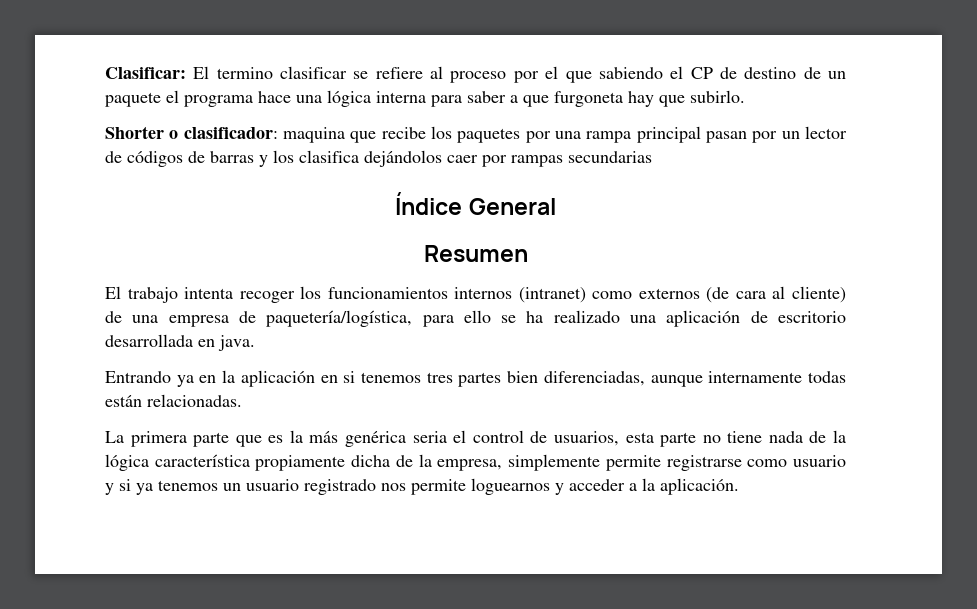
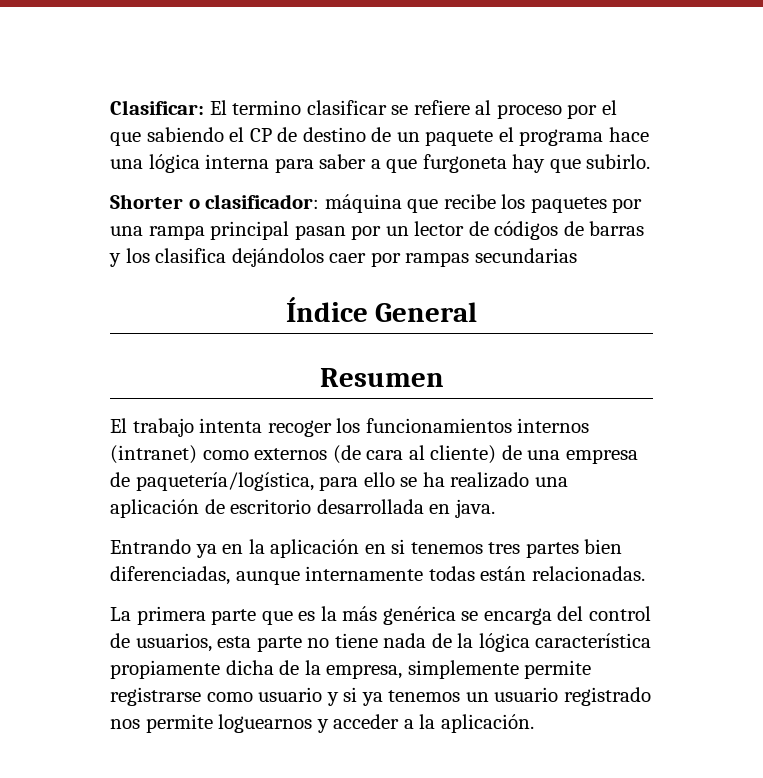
[283,127,345,143] maquina -> [324,194,402,213] máquina
[412,430,467,443] seria el -> [461,606,584,625] se encarga del

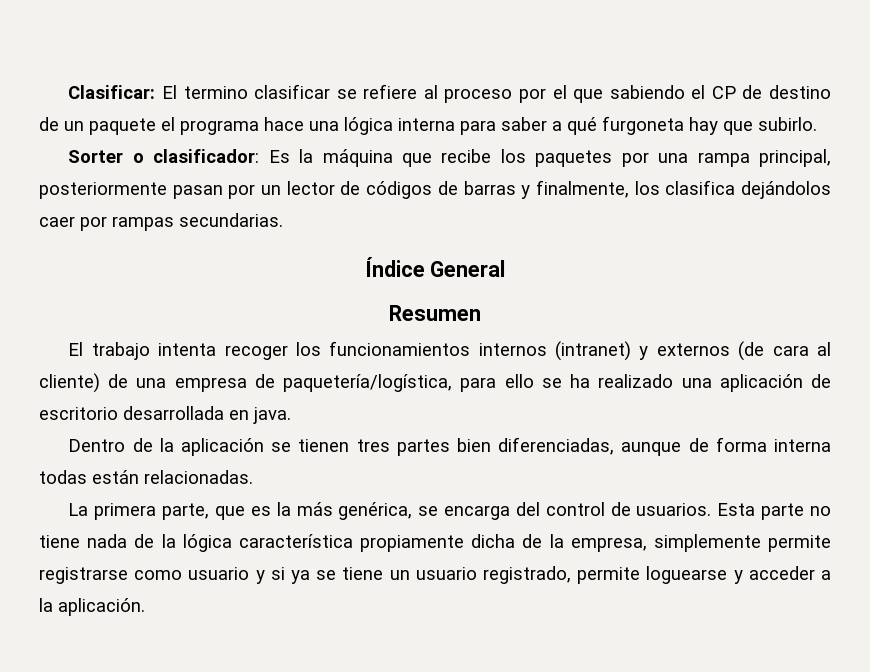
[386,159,418,173] que -> [567,117,597,135] qué
[110,194,183,209] Shorter -> [68,150,124,163] Sorter
(320, 201) none -> [268,149,314,163] Es la
[210,221,290,240] principal -> [759,149,831,167] [39,182,167,199] principal, posteriormente
(121, 260) none -> [535,180,629,198] finalmente,
[474,248,577,263] secundarias -> [179,213,283,227] secundarias.
[202,450,249,460] como -> [639,346,649,360] y
[110,539,483,558] Entrando ya en la aplicación en si tenemos -> [68,438,350,456] Dentro de la aplicación se tienen
[305,566,424,581] internamente -> [688,437,831,452] de forma interna
[211,609,257,625] parte -> [162,503,210,520] parte,
[382,606,456,625] genérica -> [338,502,413,520] genérica,
[135,633,252,652] usuarios, esta -> [636,503,756,516] usuarios. Esta
[388,687,651,706] [110,714,313,733] tenemos un usuario registrado nos permite loguearnos -> [316,566,728,584] se tiene un usuario registrado, permite loguearse

